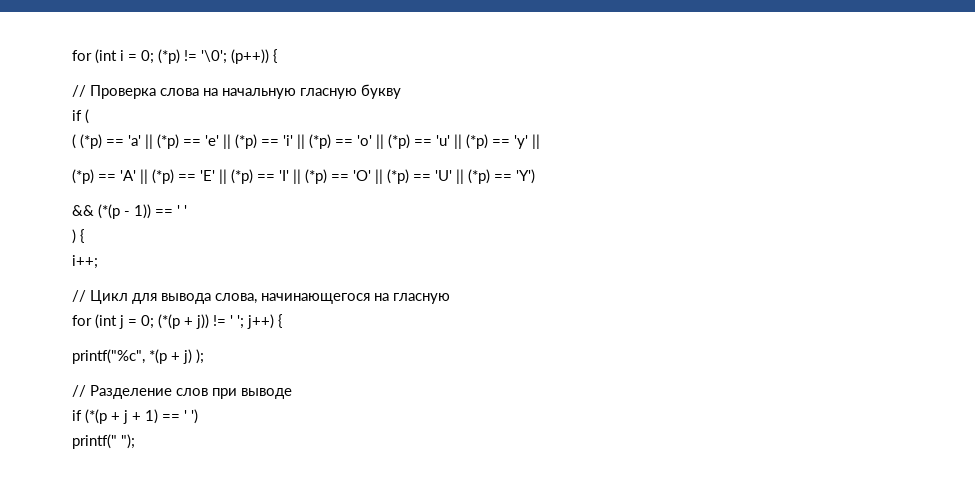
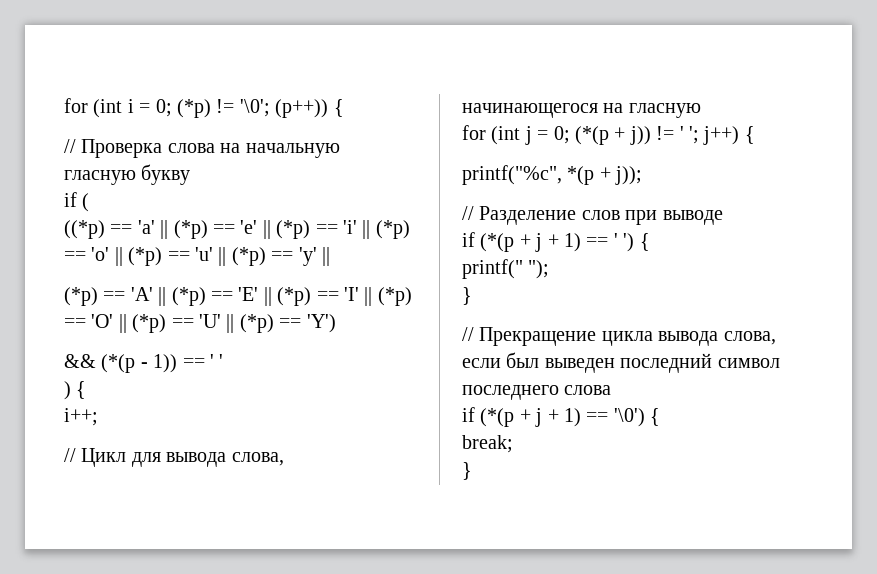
[72,134,102,149] ( (*p) -> [64,220,105,239] ((*p)
[183,349,204,364] j) ); -> [615,166,643,185] j));
(198, 416) none -> [639,233,650,251] {
(135, 441) none -> [462,287,472,305] [462,327,776,346] [462,352,780,373] [462,385,612,400] [462,407,661,427] [462,435,513,453] [462,462,472,480] // } // // Прекращение цикла вывода слова, если был выведен последний символ последнего слова // if (*(p + j + 1) == '\0') { // break; // }

